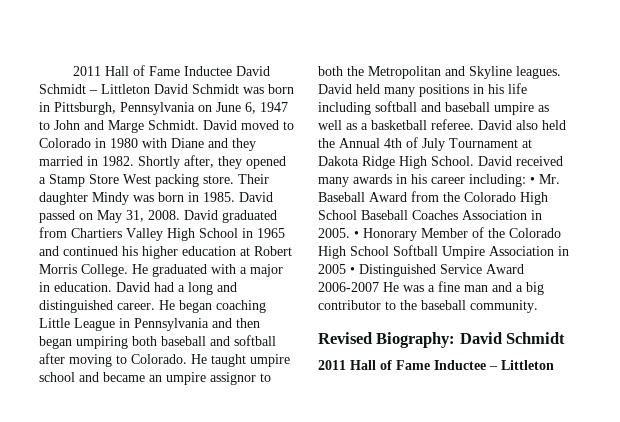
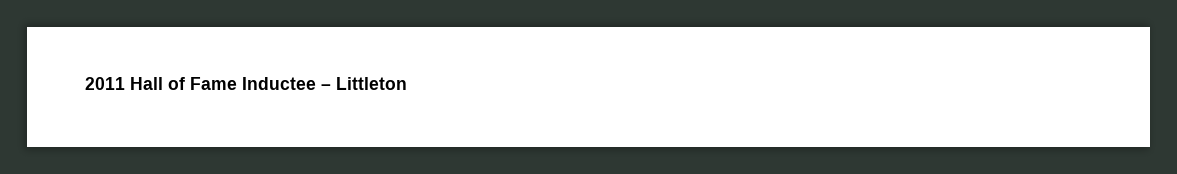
[73,65,271,76] [39,84,294,94] [39,102,288,115] [39,120,294,133] [39,138,256,151] [39,155,286,169] [39,174,269,187] [39,192,273,205] [39,210,277,223] [39,227,285,241] [39,246,292,259] [39,264,283,277] [39,282,237,295] [39,300,266,313] [39,318,260,331] [39,335,276,349] [39,353,290,367] [39,372,271,385] [318,66,561,79] [318,83,527,97] [318,101,549,115] [318,119,566,130] [318,137,532,151] [318,156,563,169] [318,174,560,187] [318,191,548,205] [318,210,542,220] [318,227,561,241] [318,245,569,259] [318,264,524,277] [318,281,544,295] [318,300,538,313] [318,332,566,348] [318,360,486,370] 2011 Hall of Fame Inductee David Schmidt – Littleton David Schmidt was born in Pittsburgh, Pennsylvania on June 6, 1947 to John and Marge Schmidt. David moved to Colorado in 1980 with Diane and they married in 1982. Shortly after, they opened a Stamp Store West packing store. Their daughter Mindy was born in 1985. David passed on May 31, 2008. David graduated from Chartiers Valley High School in 1965 and continued his higher education at Robert Morris College. He graduated with a major in education. David had a long and distinguished career. He began coaching Little League in Pennsylvania and then began umpiring both baseball and softball after moving to Colorado. He taught umpire school and became an umpire assignor to both the Metropolitan and Skyline leagues. David held many positions in his life including softball and baseball umpire as well as a basketball referee. David also held the Annual 4th of July Tournament at Dakota Ridge High School. David received many awards in his career including: • Mr. Baseball Award from the Colorado High School Baseball Coaches Association in 2005. • Honorary Member of the Colorado High School Softball Umpire Association in 2005 • Distinguished Service Award 2006-2007 He was a fine man and a big contributor to the baseball community. // Revised Biography: David Schmidt // 2011 Hall of Fame Inductee -> [85,77,316,90] 2011 Hall of Fame Inductee

